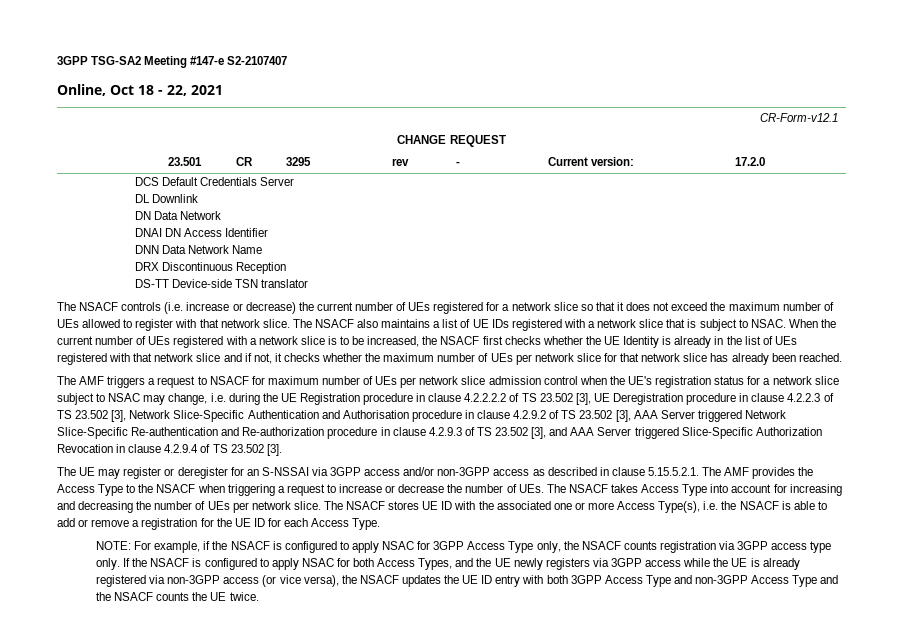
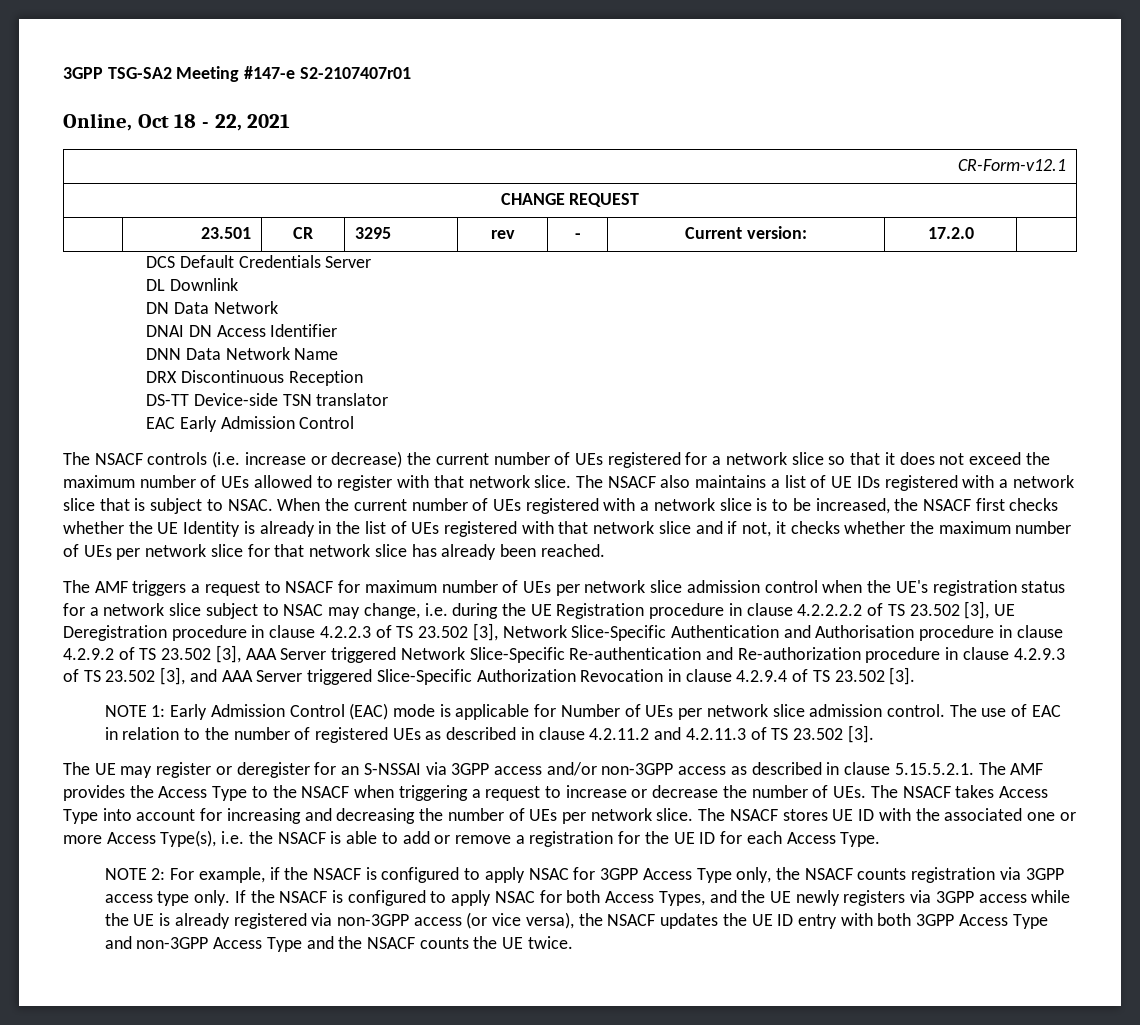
[227,56,288,65] S2-2107407 -> [299,67,411,79] S2-2107407r01
(309, 283) none -> [146,416,355,432] // EAC Early Admission Control
(282, 450) none -> [104,703,1061,720] [104,725,874,743] // NOTE 1: Early Admission Control (EAC) mode is applicable for Number of UEs per network slice admission control. The use of EAC in relation to the number of registered UEs as described in clause 4.2.11.2 and 4.2.11.3 of TS 23.502 [3].
[95,541,131,550] NOTE: -> [104,868,166,880] NOTE 2:

